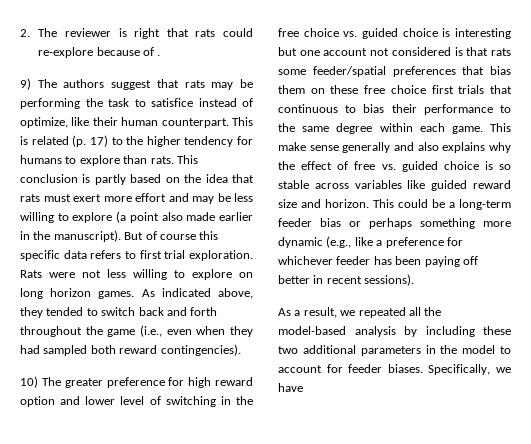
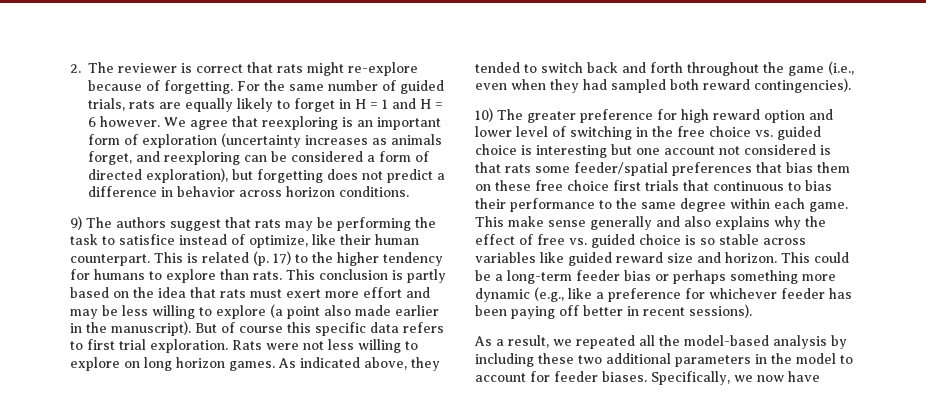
[134,28,253,39] right that rats could -> [196,62,344,76] correct that rats might
[157,54,161,56] . -> [164,80,444,94] [88,98,443,112] [88,116,441,130] [88,133,442,148] [88,151,429,165] [88,168,445,183] [88,186,409,197] forgetting. For the same number of guided trials, rats are equally likely to forget in H = 1 and H = 6 however. We agree that reexploring is an important form of exploration (uncertainty increases as animals forget, and reexploring can be considered a form of directed exploration), but forgetting does not predict a difference in behavior across horizon conditions.
(511, 370) none -> [757,375,784,382] now

